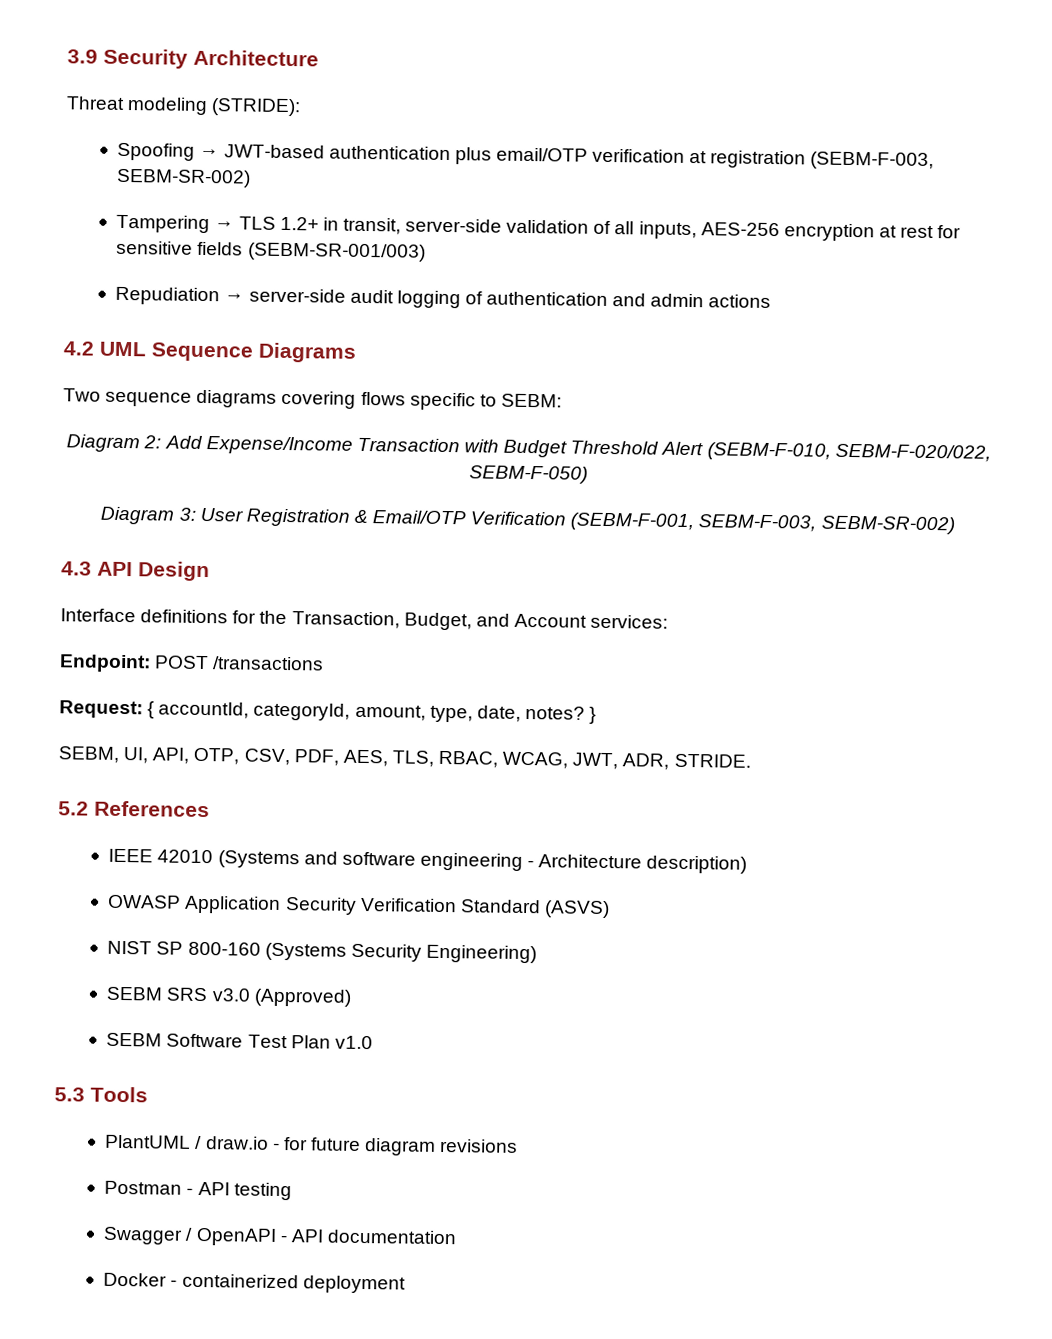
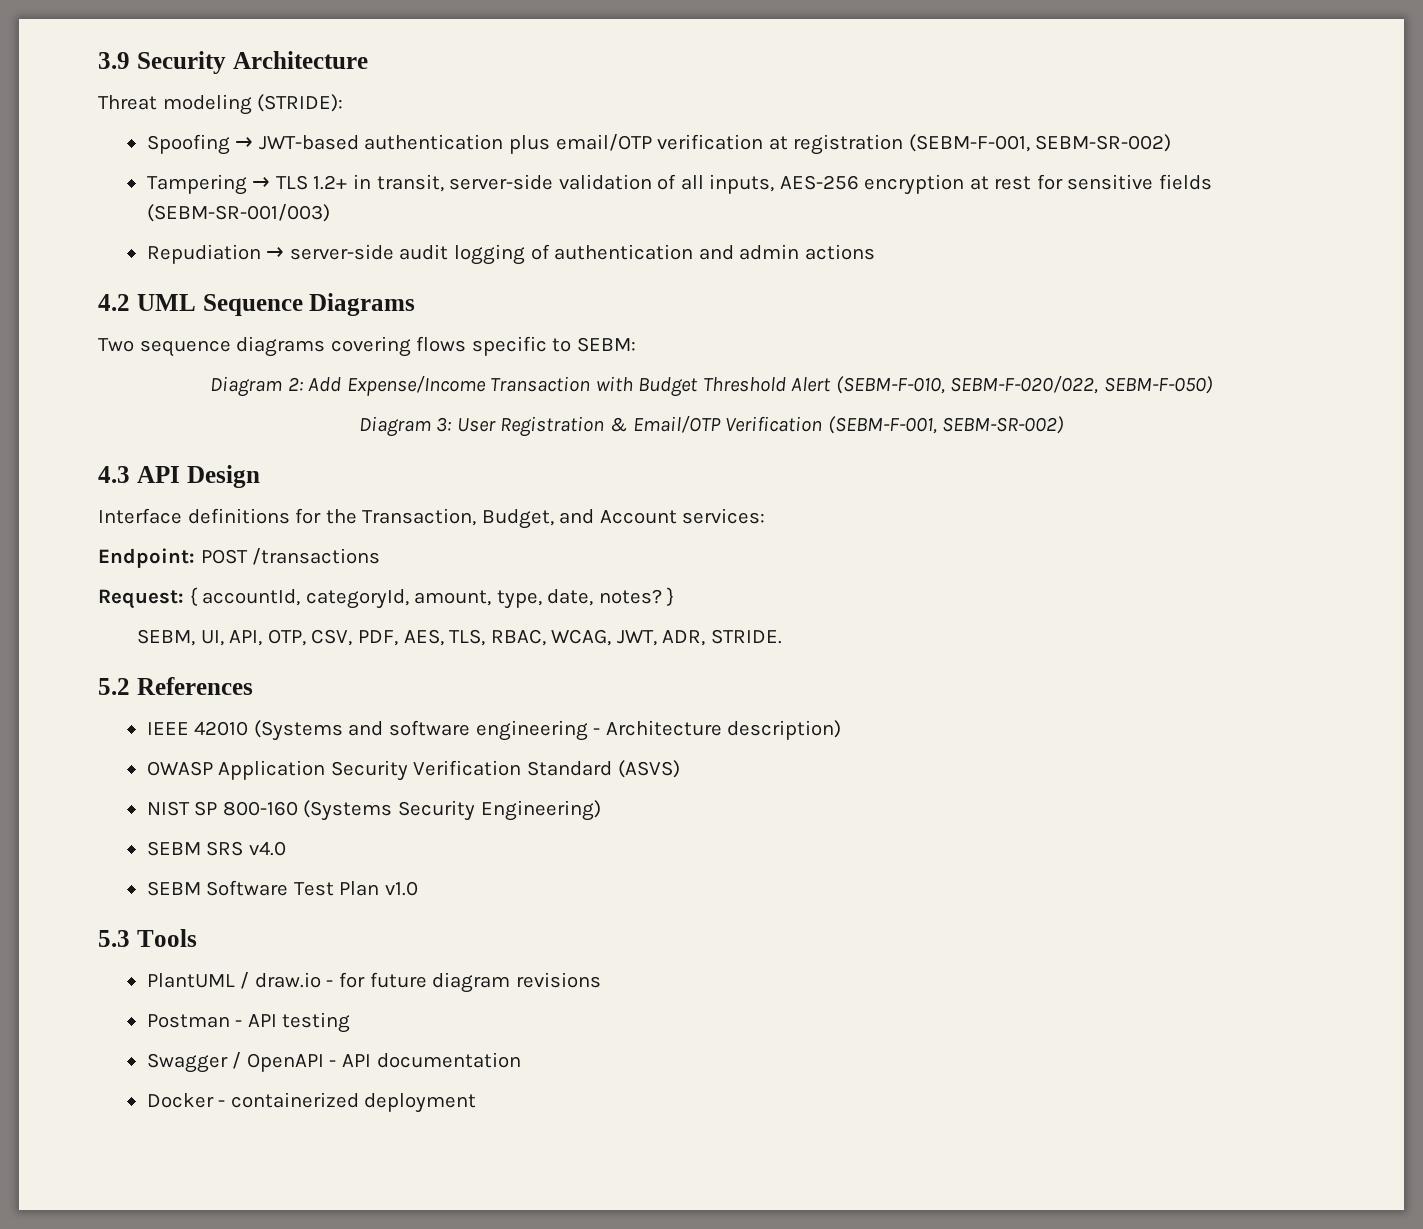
[810,151,935,171] (SEBM-F-003, -> [908,134,1030,152] (SEBM-F-001,
[698,514,817,532] SEBM-F-003, -> (937, 425) none
[211,988,352,1007] v3.0 (Approved) -> [248,841,286,856] v4.0

